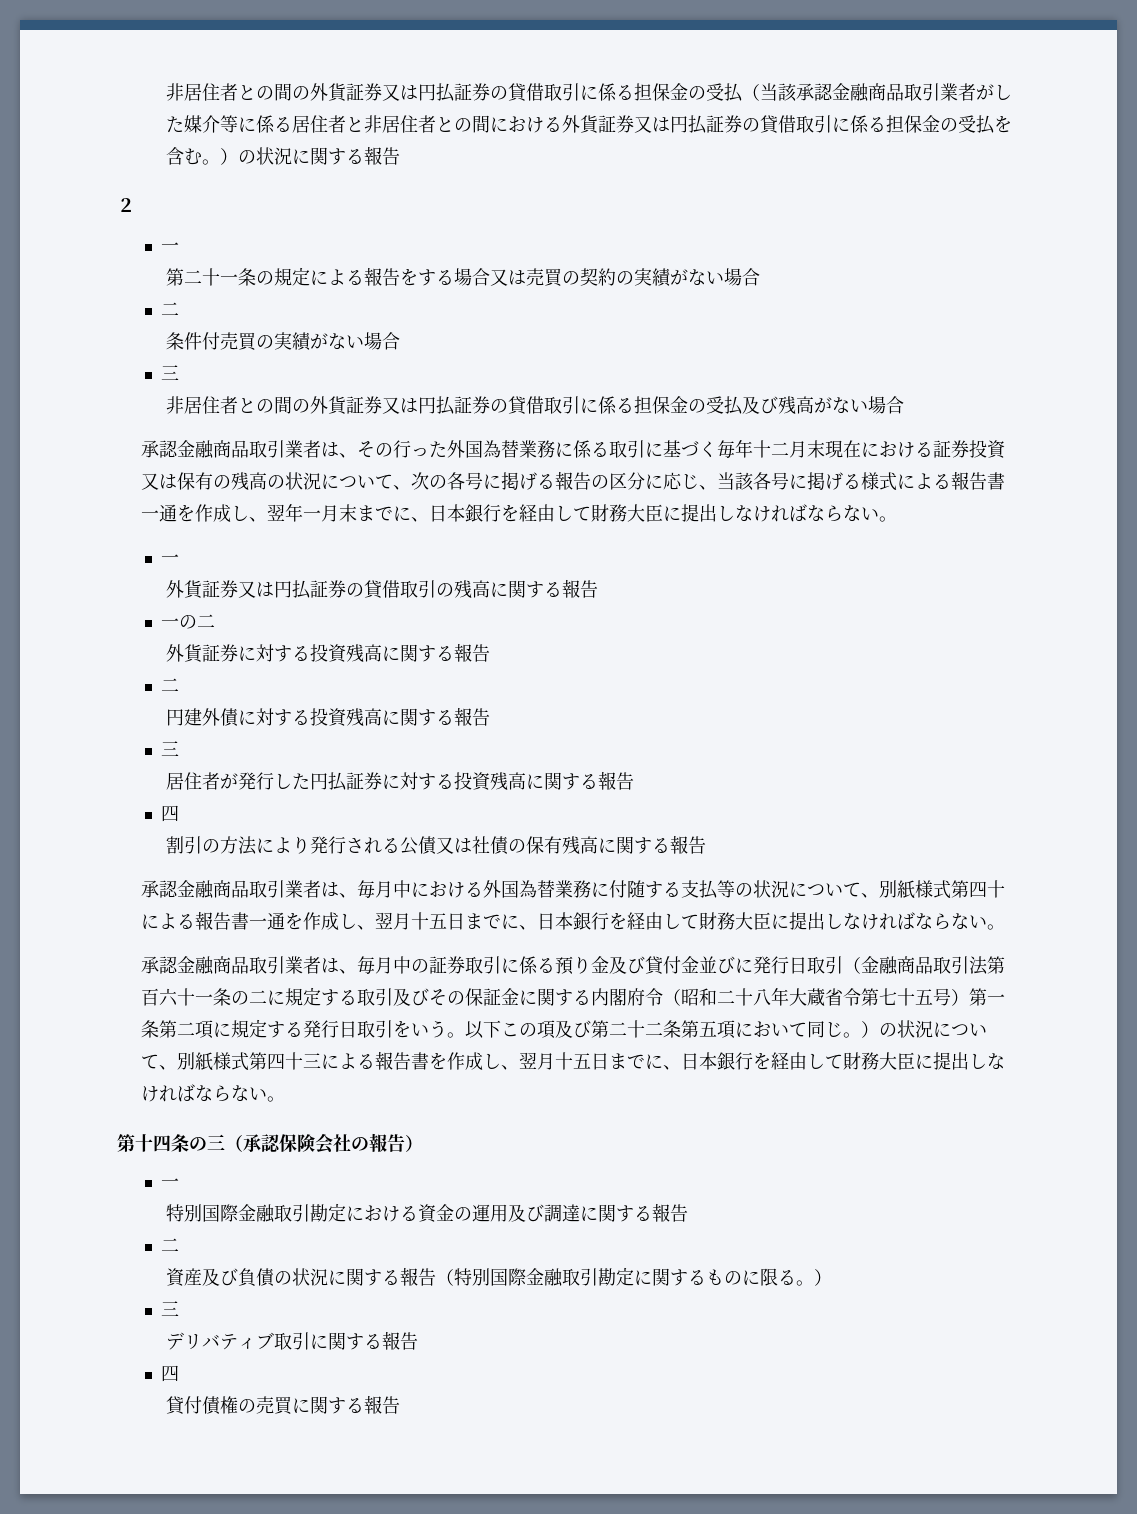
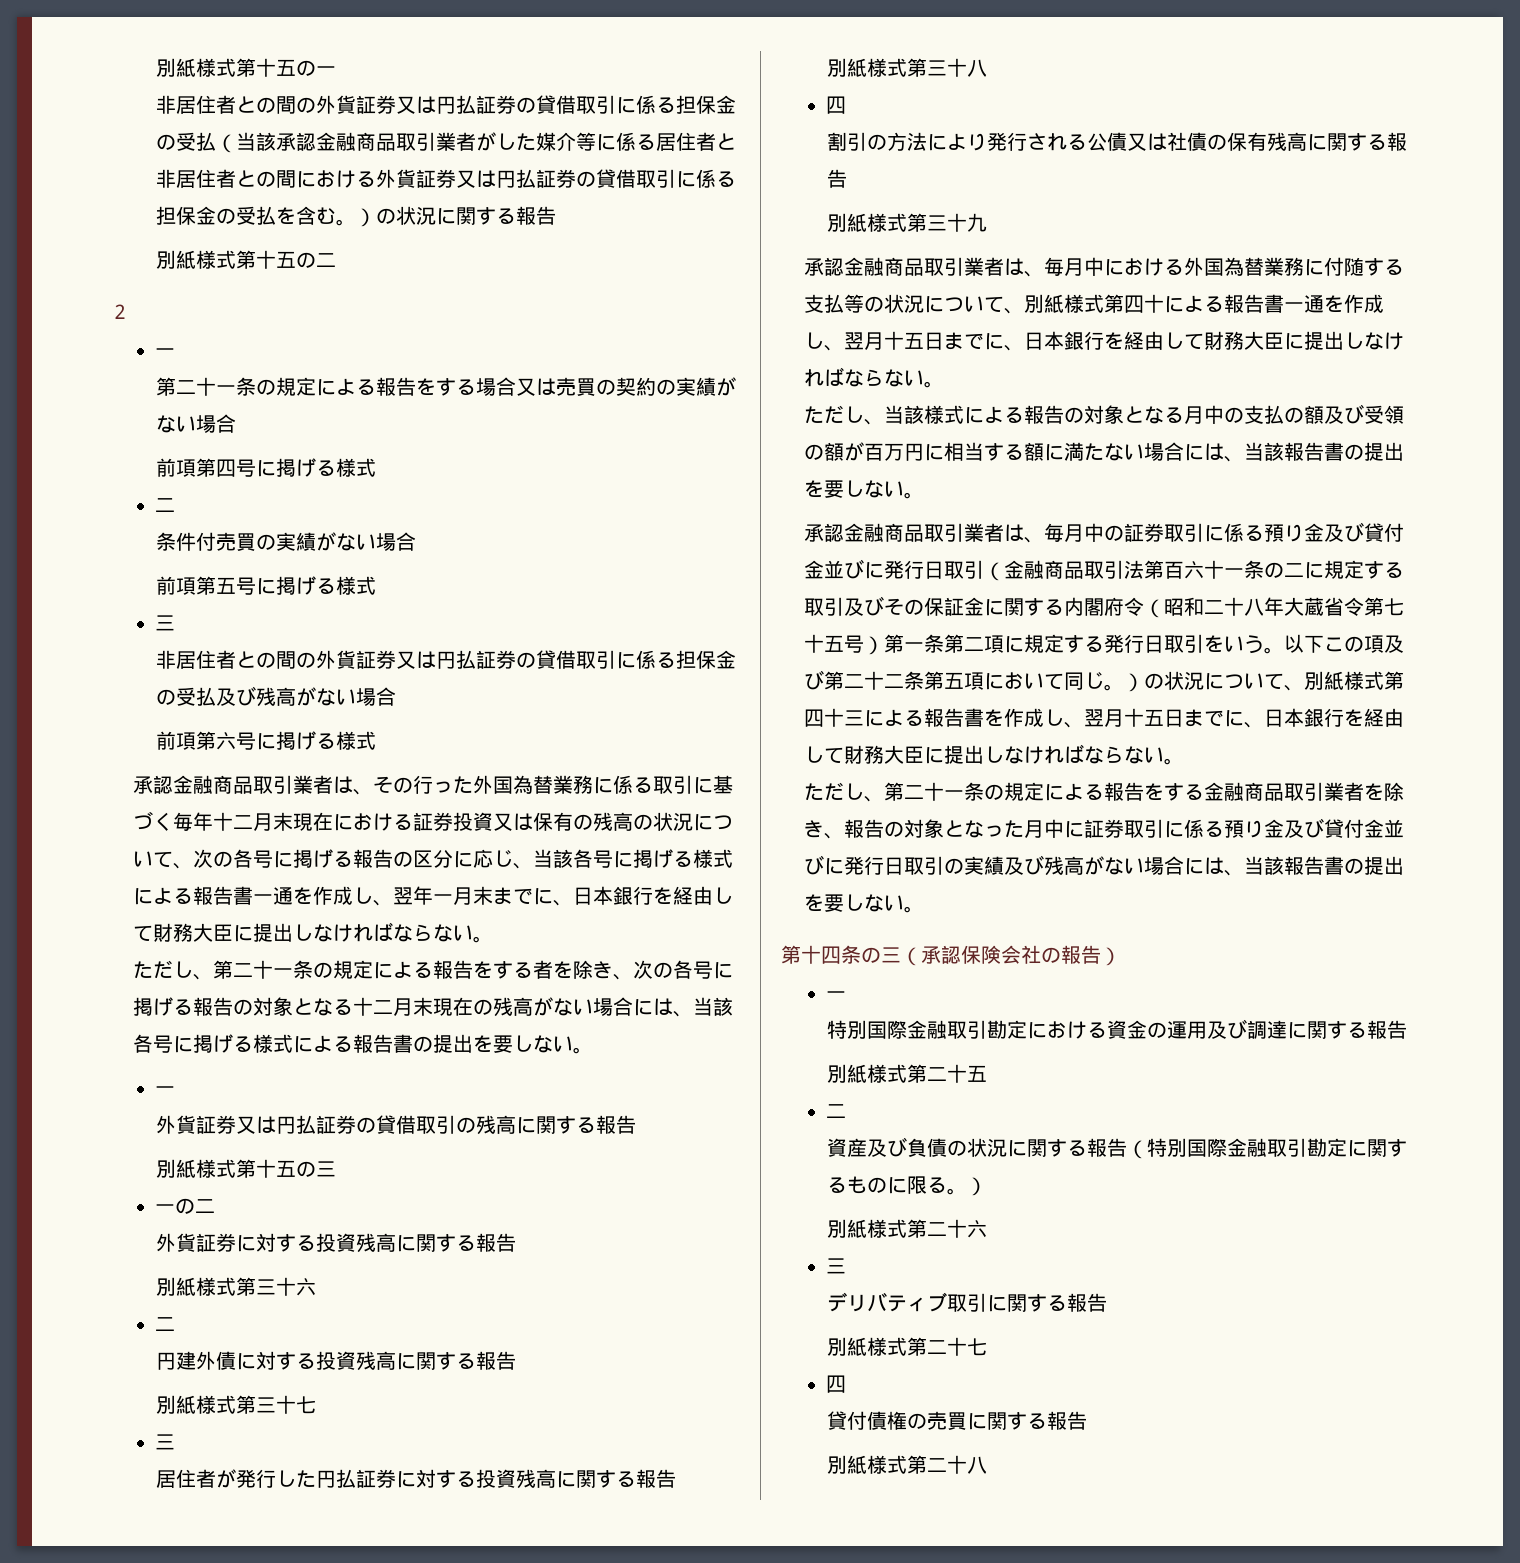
(165, 92) none -> [155,58,336,77] 別紙様式第十五の一 //
(400, 156) none -> [155,250,336,269] // 別紙様式第十五の二
(760, 277) none -> [155,458,376,477] // 前項第四号に掲げる様式
(400, 341) none -> [155,576,376,595] // 前項第五号に掲げる様式
(904, 405) none -> [155,731,376,750] // 前項第六号に掲げる様式
(898, 519) none -> [132,960,733,980] [132,997,733,1017] [132,1034,593,1054] // ただし、第二十一条の規定による報告をする者を除き、次の各号に掲げる報告の対象となる十二月末現在の残高がない場合には、当該各号に掲げる様式による報告書の提出を要しない。
(598, 589) none -> [155,1159,336,1178] // 別紙様式第十五の三
(490, 653) none -> [155,1277,316,1296] // 別紙様式第三十六
(490, 717) none -> [155,1395,316,1414] // 別紙様式第三十七
(634, 781) none -> [826,58,987,77] // 別紙様式第三十八
(706, 845) none -> [826,213,987,232] // 別紙様式第三十九
(1006, 927) none -> [803,404,1404,425] [803,442,1404,462] [803,480,924,499] // ただし、当該様式による報告の対象となる月中の支払の額及び受領の額が百万円に相当する額に満たない場合には、当該報告書の提出を要しない。
(286, 1099) none -> [803,782,1404,802] [803,818,1404,839] [803,855,1404,876] [803,894,924,913] // ただし、第二十一条の規定による報告をする金融商品取引業者を除き、報告の対象となった月中に証券取引に係る預り金及び貸付金並びに発行日取引の実績及び残高がない場合には、当該報告書の提出を要しない。
(688, 1213) none -> [826,1064,987,1083] // 別紙様式第二十五
(832, 1277) none -> [826,1219,987,1238] // 別紙様式第二十六
(418, 1341) none -> [826,1337,987,1356] // 別紙様式第二十七
(400, 1405) none -> [826,1455,987,1474] // 別紙様式第二十八

